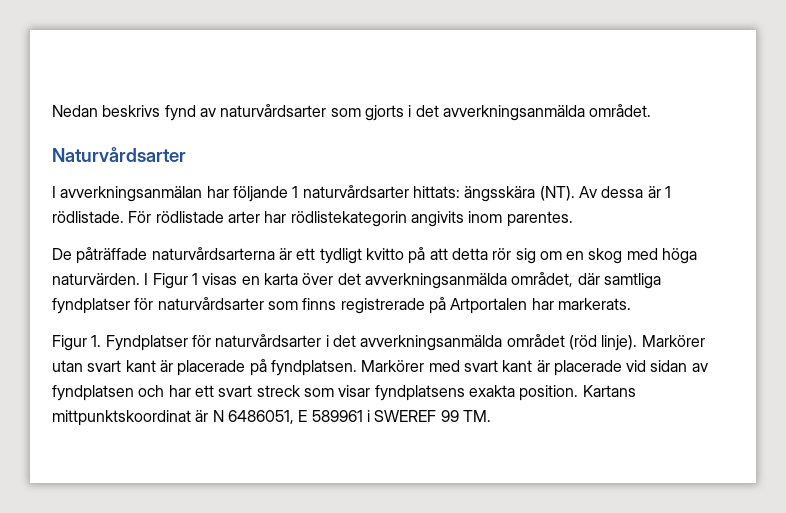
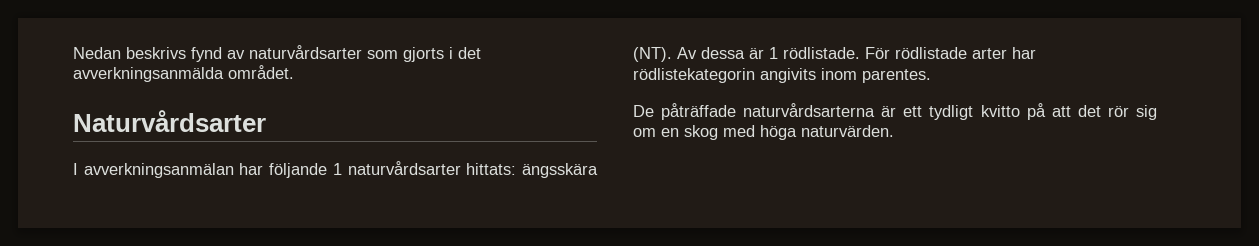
[451,248,488,260] detta -> [1077,105,1101,117] det
[144,272,661,289] [52,297,631,314] [52,334,705,351] [52,359,708,376] [52,385,636,401] [52,410,491,426] I Figur 1 visas en karta över det avverkningsanmälda området, där samtliga fyndplatser för naturvårdsarter som finns registrerade på Artportalen har markerats. // Figur 1. Fyndplatser för naturvårdsarter i det avverkningsanmälda området (röd linje). Markörer utan svart kant är placerade på fyndplatsen. Markörer med svart kant är placerade vid sidan av fyndplatsen och har ett svart streck som visar fyndplatsens exakta position. Kartans mittpunktskoordinat är N 6486051, E 589961 i SWEREF 99 TM. -> (894, 131) none

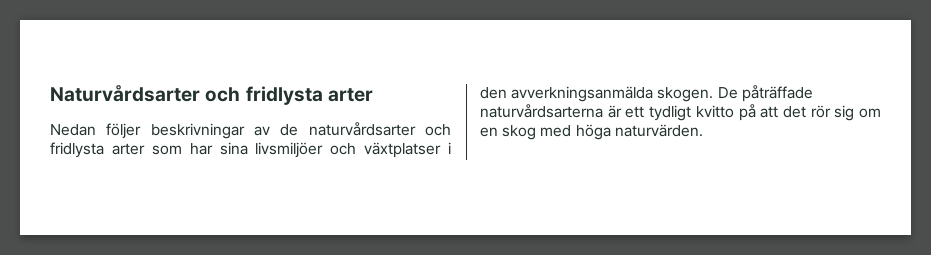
[73,45,481,62] [73,65,294,82] [73,110,266,132] [73,161,598,178] [633,47,1036,62] [633,68,931,83] Nedan beskrivs fynd av naturvårdsarter som gjorts i det avverkningsanmälda området. // Naturvårdsarter // I avverkningsanmälan har följande 1 naturvårdsarter hittats: ängsskära (NT). Av dessa är 1 rödlistade. För rödlistade arter har rödlistekategorin angivits inom parentes. // -> [50,85,373,105] [50,122,451,139] [50,142,451,158] [480,86,714,102] Naturvårdsarter och fridlysta arter // Nedan följer beskrivningar av de naturvårdsarter och fridlysta arter som har sina livsmiljöer och växtplatser i den avverkningsanmälda skogen.

